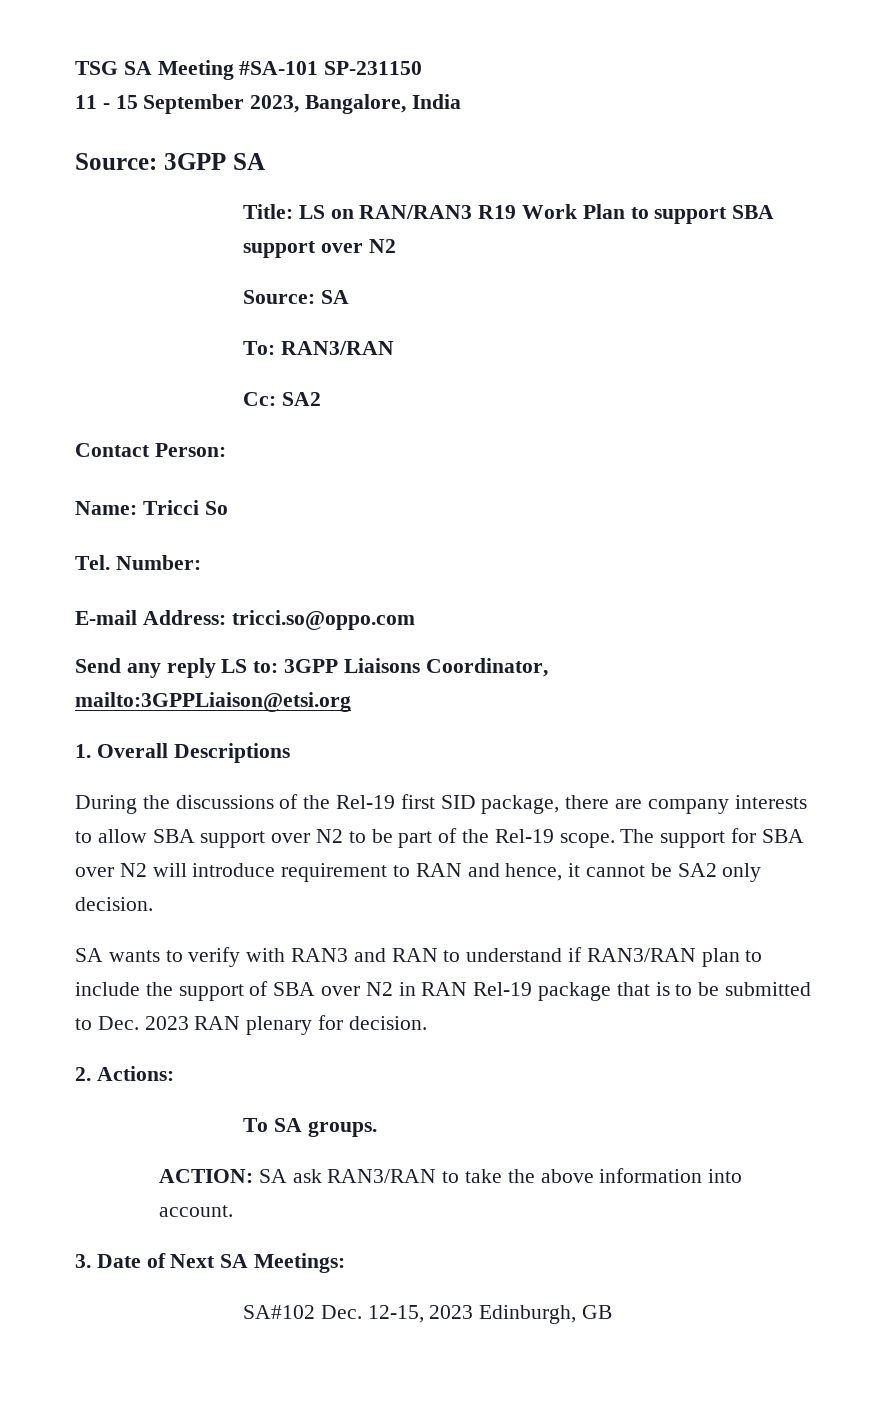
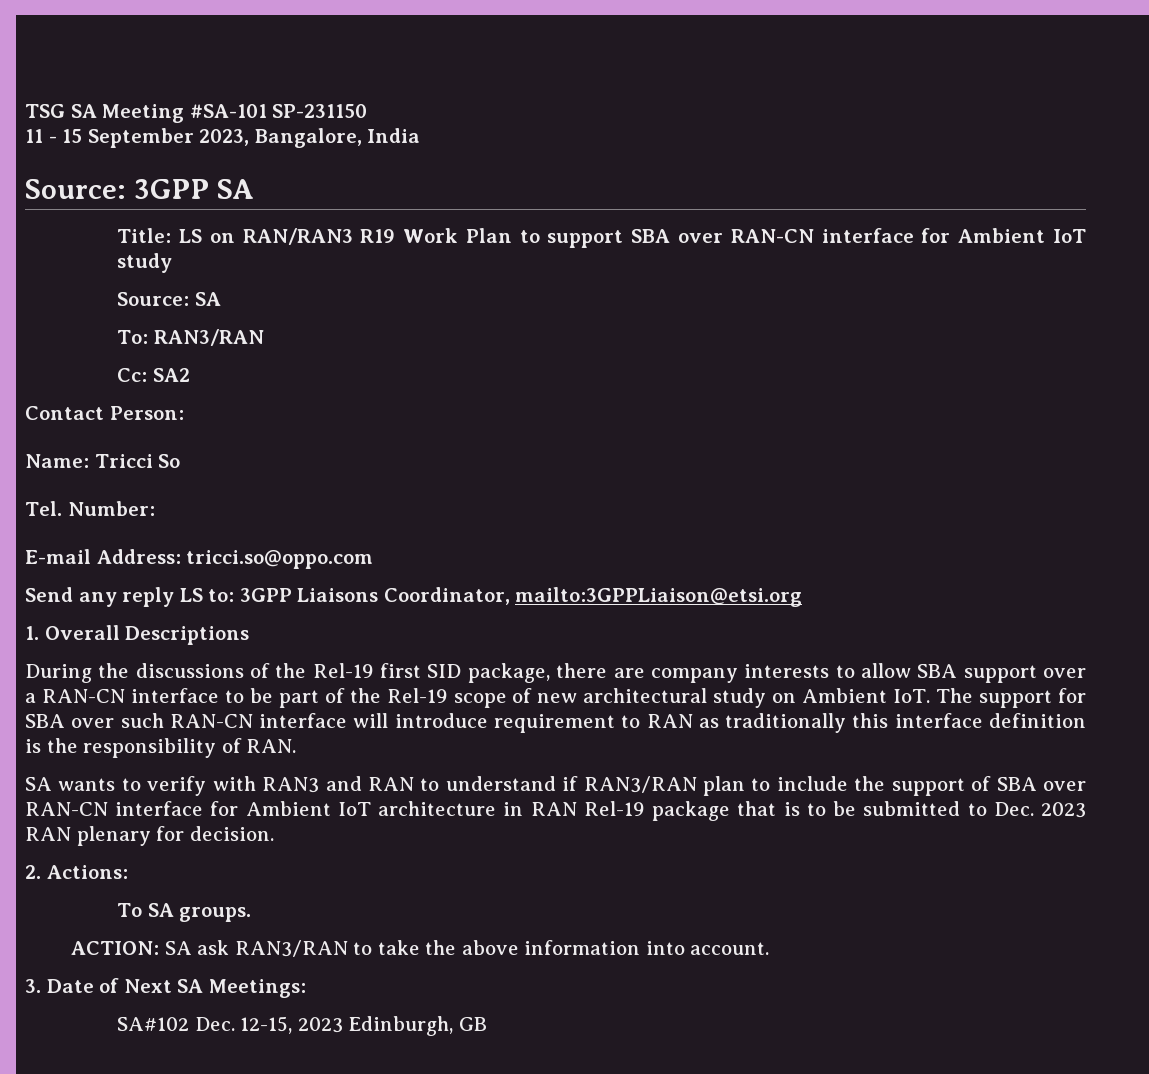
[243,239,396,258] support over N2 -> [678,228,1087,243] [117,253,173,273] over RAN-CN interface for Ambient IoT study
[316,829,344,843] N2 -> [25,688,219,703] a RAN-CN interface
[559,833,615,848] scope. -> [453,688,931,708] scope of new architectural study on Ambient IoT.
[119,863,147,877] N2 -> [120,713,348,728] such RAN-CN interface
[467,863,762,882] [75,897,153,911] and hence, it cannot be SA2 only decision. -> [698,713,1087,733] [25,738,297,758] as traditionally this interface definition is the responsibility of RAN.
[365,982,393,996] N2 -> [25,801,497,816] RAN-CN interface for Ambient IoT architecture

